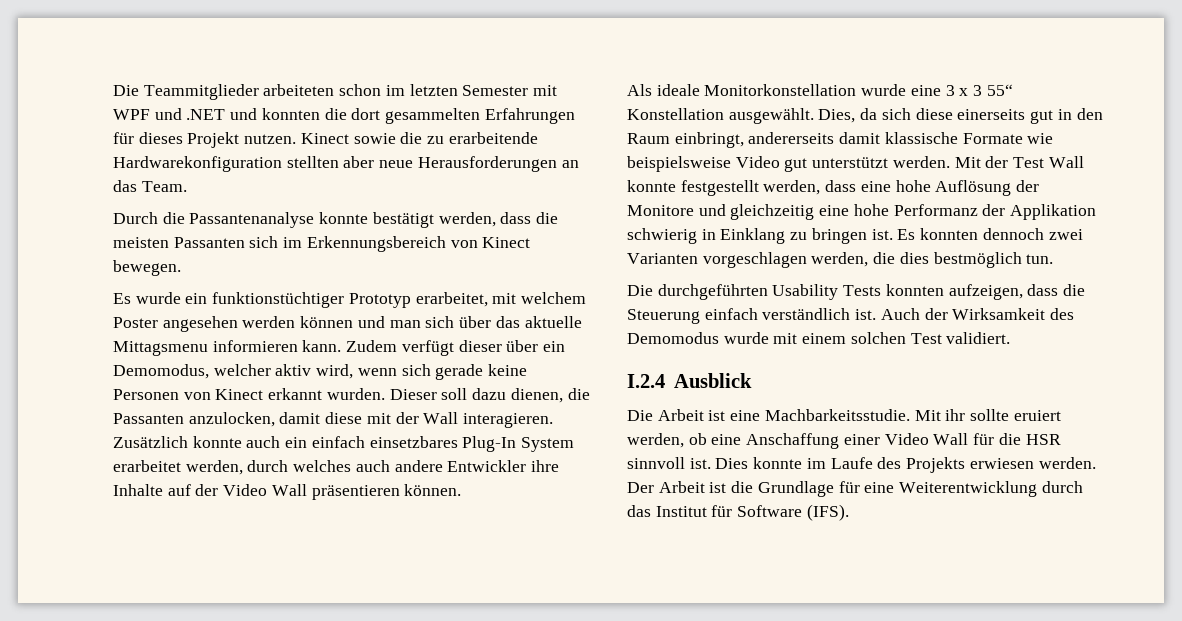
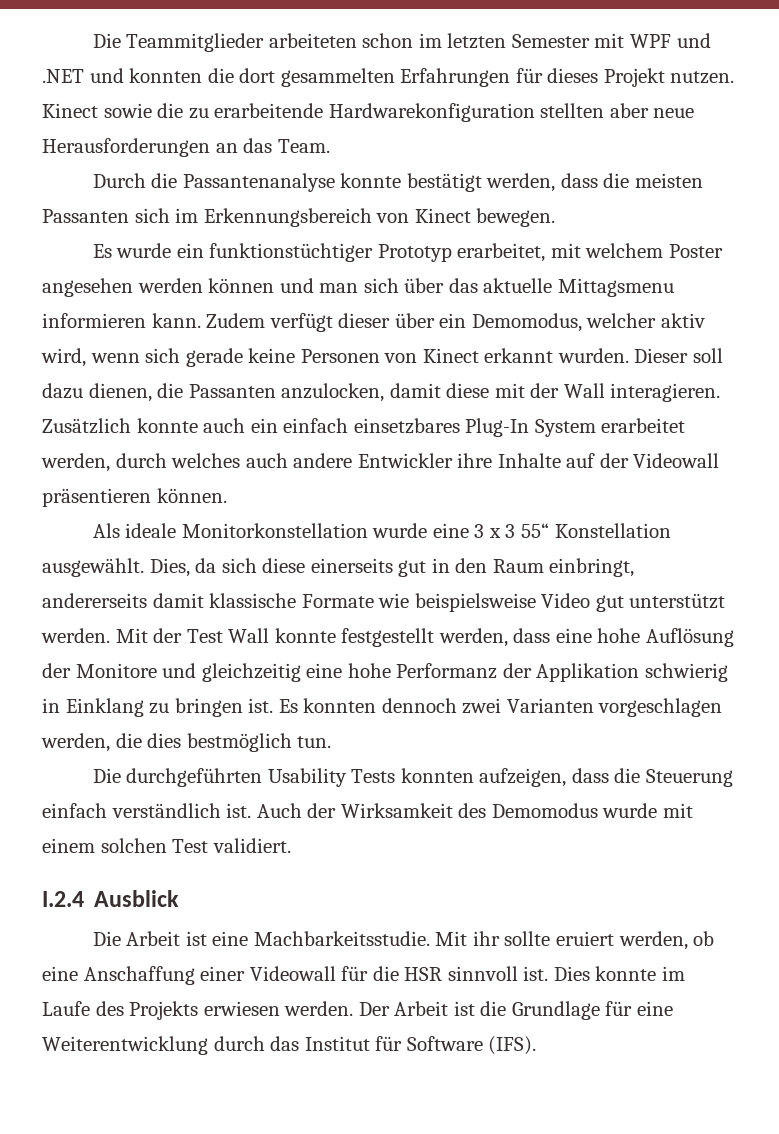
[223,484,307,496] Video Wall -> [633,453,720,468] Videowall
[884,433,969,445] Video Wall -> [249,966,336,981] Videowall

